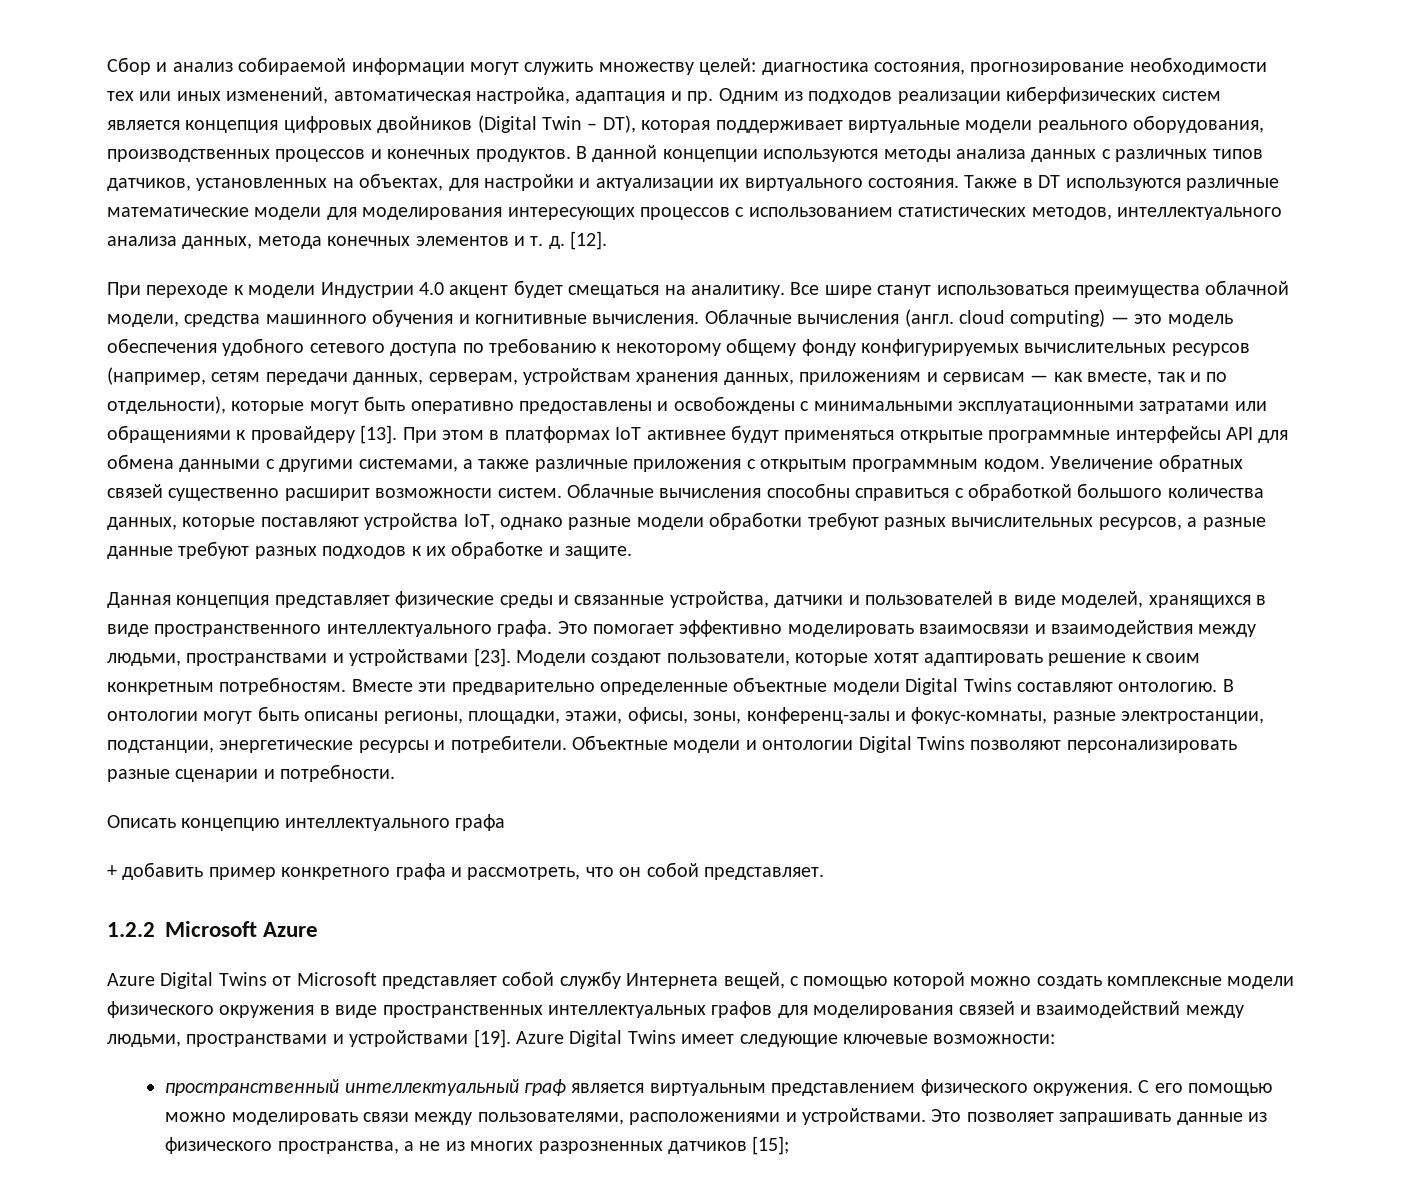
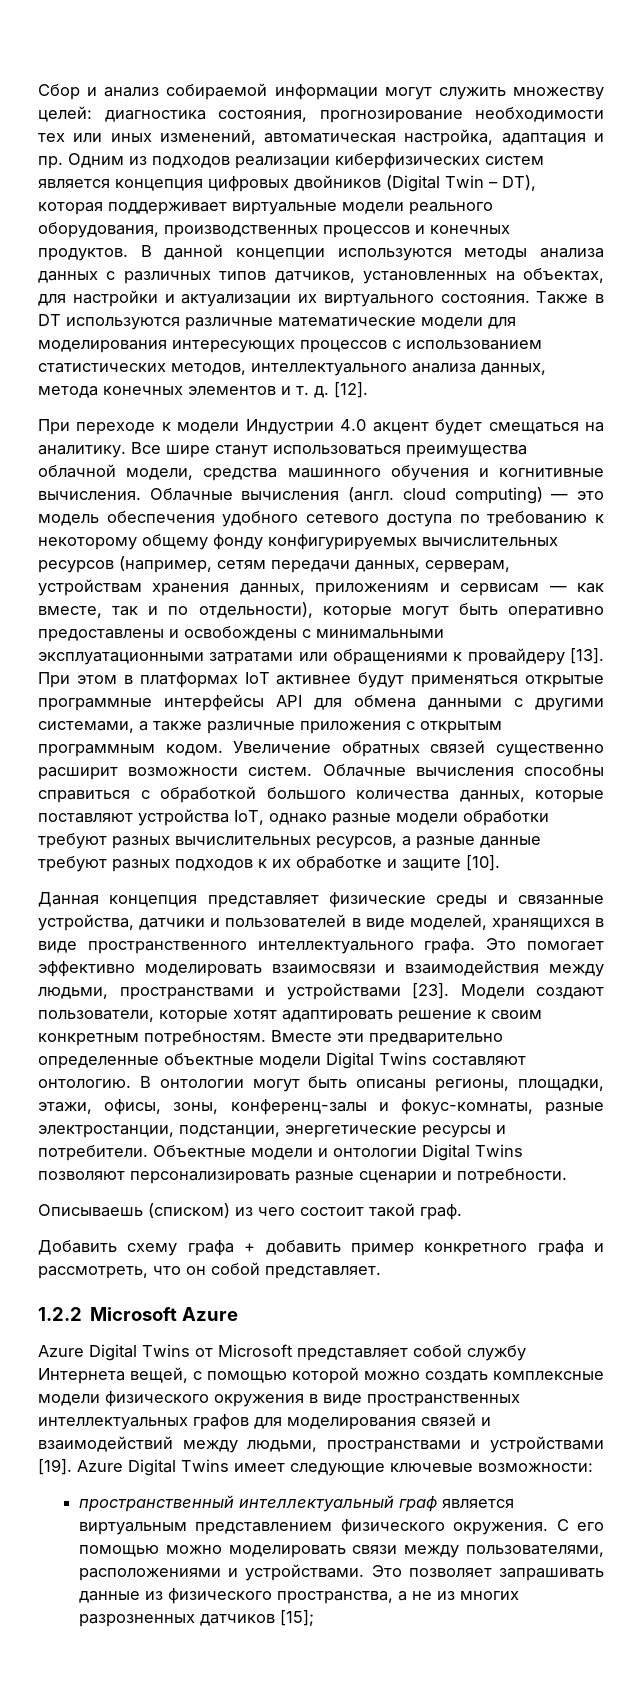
[565,546,633,559] защите. -> [402,855,500,871] защите [10].
[107,814,506,831] Описать концепцию интеллектуального графа // -> [38,1203,462,1220] [38,1240,234,1256] Описываешь (списком) из чего состоит такой граф. // Добавить схему графа

